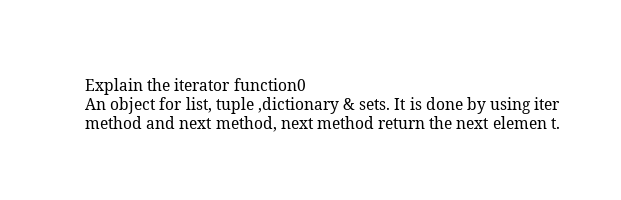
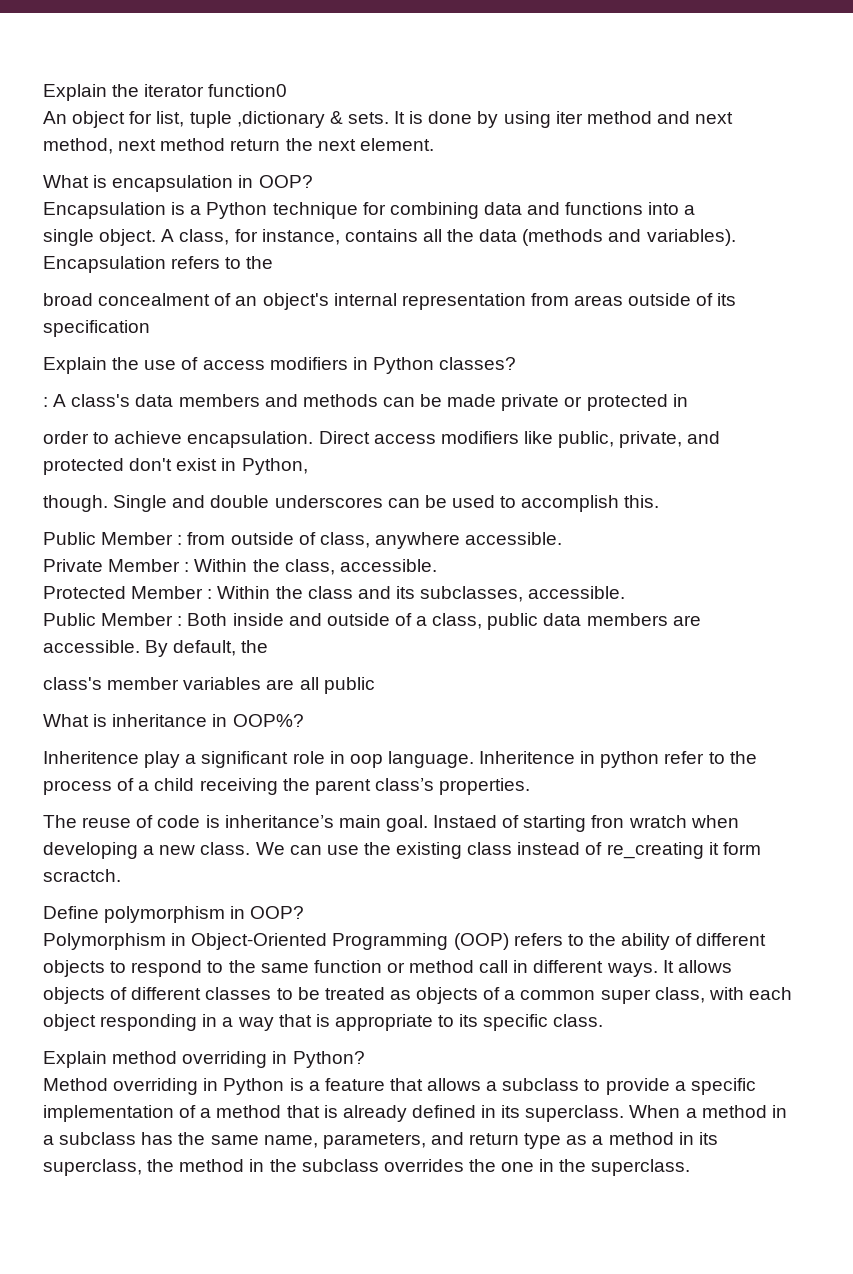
[492,116,560,129] elemen t. -> [359,138,434,151] [43,175,313,192] [43,202,696,219] [43,229,736,246] [43,256,274,273] [43,293,737,310] [43,320,150,337] [43,357,517,374] [43,394,688,411] [43,431,721,448] [43,458,308,475] [43,495,660,512] [43,532,563,549] [43,559,437,575] [43,586,626,602] [43,613,701,630] [43,640,269,657] [43,677,375,694] [43,714,304,727] [43,751,757,768] [43,778,531,795] [43,815,739,832] [43,842,761,859] [43,869,121,882] [43,906,305,923] [43,933,767,950] [43,960,732,977] [43,987,792,1004] [43,1014,604,1031] [43,1051,365,1068] [43,1078,756,1095] [43,1105,787,1122] [43,1132,718,1149] [43,1159,691,1176] element. // What is encapsulation in OOP? // Encapsulation is a Python technique for combining data and functions into a // single object. A class, for instance, contains all the data (methods and variables). Encapsulation refers to the // broad concealment of an object's internal representation from areas outside of its specification // Explain the use of access modifiers in Python classes? // : A class's data members and methods can be made private or protected in // order to achieve encapsulation. Direct access modifiers like public, private, and protected don't exist in Python, // though. Single and double underscores can be used to accomplish this. // Public Member : from outside of class, anywhere accessible. // Private Member : Within the class, accessible. // Protected Member : Within the class and its subclasses, accessible. // Public Member : Both inside and outside of a class, public data members are accessible. By default, the // class's member variables are all public // What is inheritance in OOP%? // Inheritence play a significant role in oop language. Inheritence in python refer to the process of a child receiving the parent class’s properties. // The reuse of code is inheritance’s main goal. Instaed of starting fron wratch when developing a new class. We can use the existing class instead of re_creating it form scractch. // Define polymorphism in OOP? // Polymorphism in Object-Oriented Programming (OOP) refers to the ability of different objects to respond to the same function or method call in different ways. It allows objects of different classes to be treated as objects of a common super class, with each object responding in a way that is appropriate to its specific class. // Explain method overriding in Python? // Method overriding in Python is a feature that allows a subclass to provide a specific implementation of a method that is already defined in its superclass. When a method in a subclass has the same name, parameters, and return type as a method in its superclass, the method in the subclass overrides the one in the superclass.

